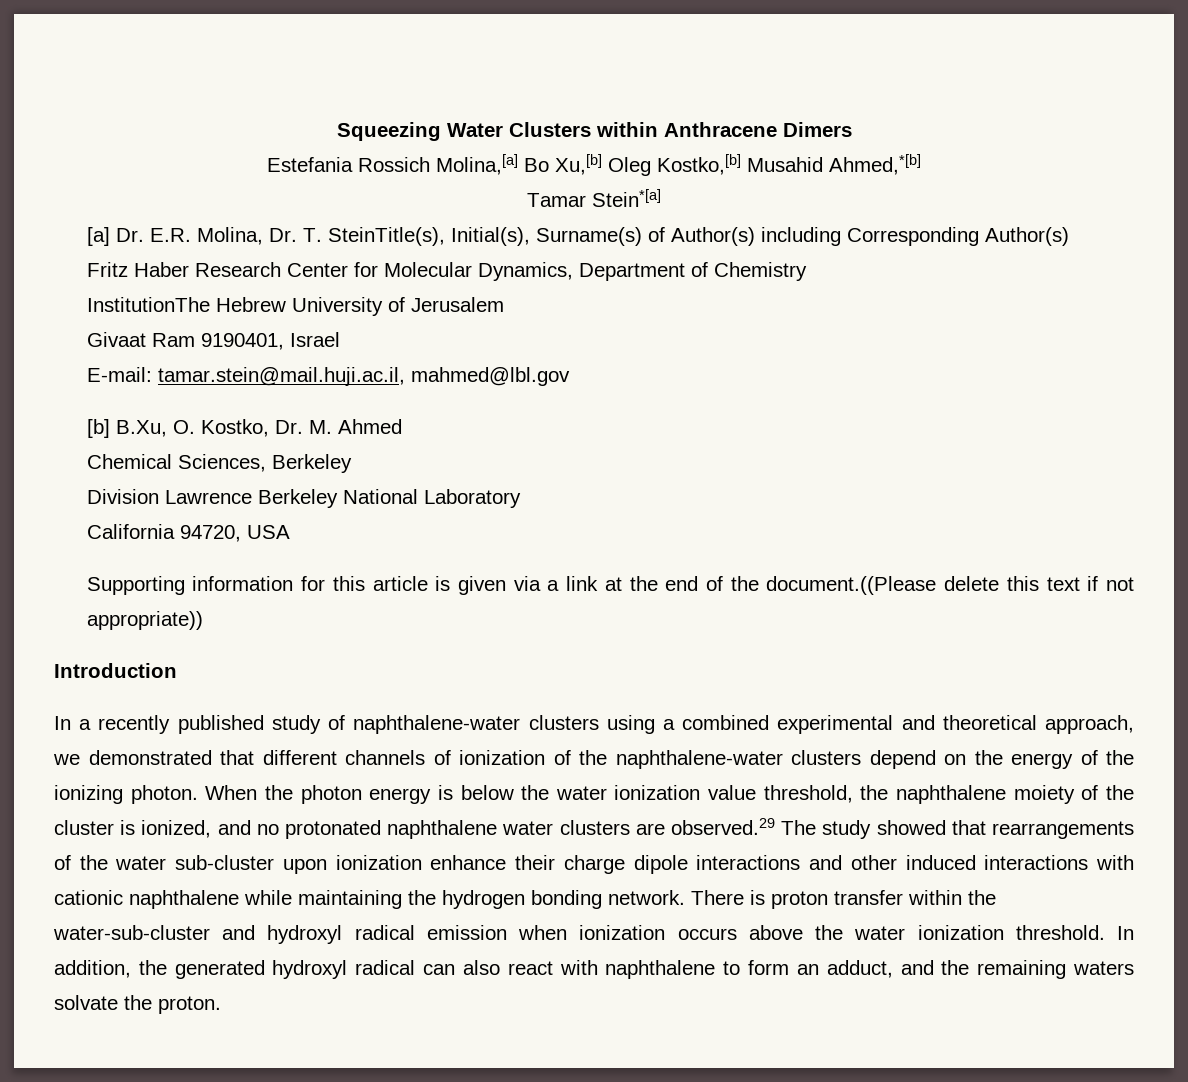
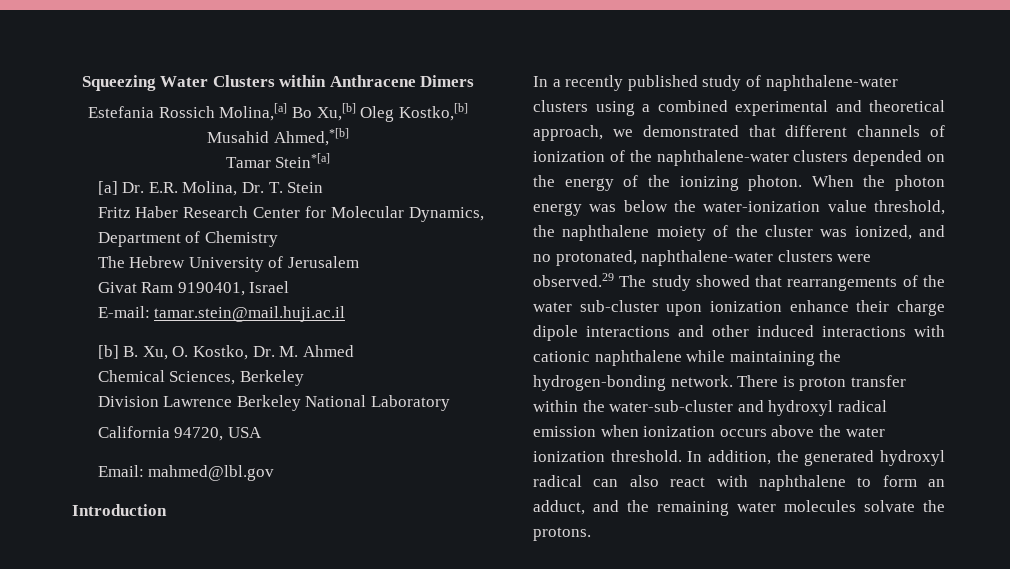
[327,227,1069,246] SteinTitle(s), Initial(s), Surname(s) of Author(s) including Corresponding Author(s) -> [287,182,324,193] Stein
[86,297,210,312] InstitutionThe -> [97,256,125,268] The
[86,332,146,347] Givaat -> [97,282,137,293] Givat
[157,367,570,386] tamar.stein@mail.huji.ac.il, mahmed@lbl.gov -> [154,306,346,322] tamar.stein@mail.huji.ac.il
[115,420,167,437] B.Xu, -> [123,346,168,360] B. Xu,
[86,576,1134,595] [86,611,203,630] Supporting information for this article is given via a link at the end of the document.((Please delete this text if not appropriate)) -> [97,465,275,481] Email: mahmed@lbl.gov
[869,750,936,769] depend -> [853,150,923,166] depended
[437,785,453,800] is -> [589,204,617,212] was
[555,785,701,800] water ionization -> [703,201,821,212] water-ionization
[120,820,136,835] is -> [820,229,848,237] was
[285,820,665,839] protonated naphthalene water clusters are -> [555,250,872,266] protonated, naphthalene-water clusters were
[442,890,602,909] hydrogen bonding -> [533,375,666,391] hydrogen-bonding
[1073,961,1135,975] waters -> [737,500,856,512] water molecules
[158,996,221,1014] proton. -> [533,527,591,541] protons.

